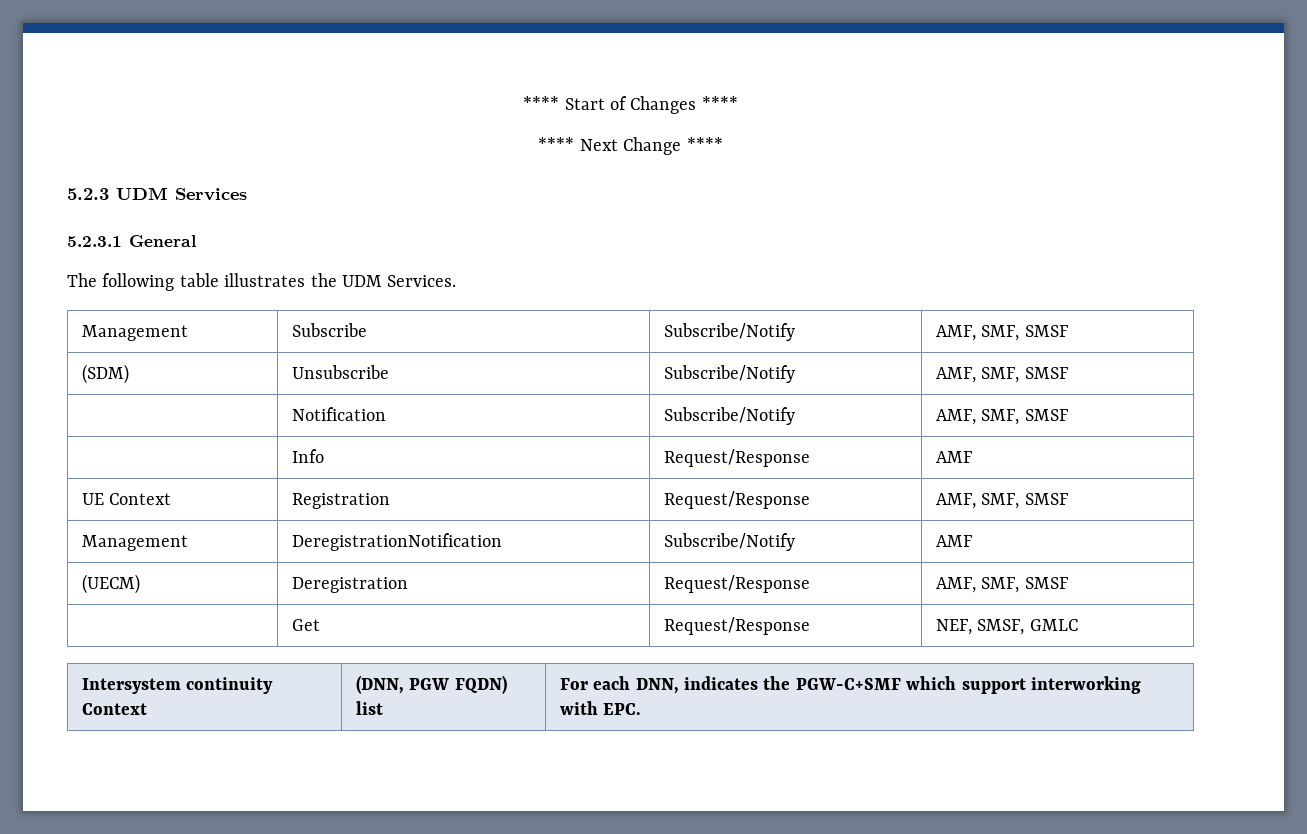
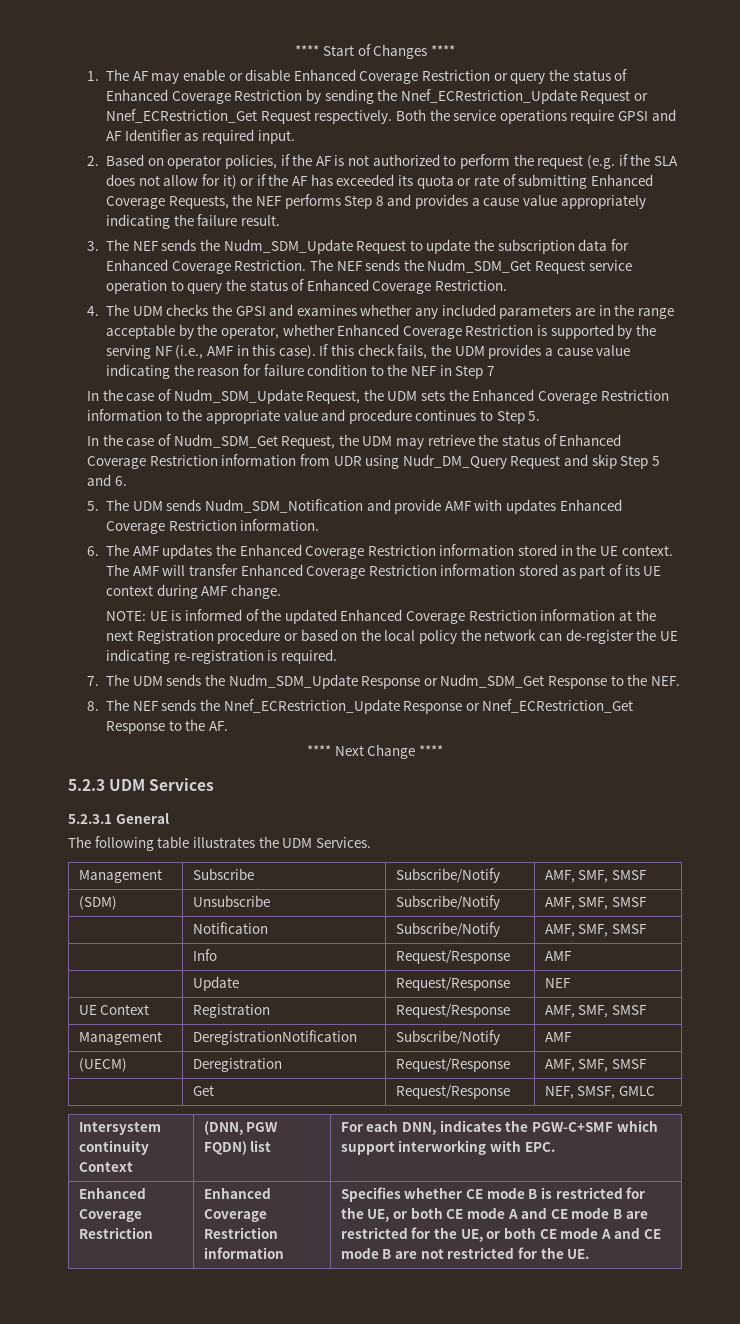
(738, 103) none -> [86,69,628,84] [105,89,649,104] [105,109,676,124] [105,129,295,144] [86,154,678,169] [105,174,653,189] [105,194,646,209] [105,214,280,229] [86,239,630,254] [105,259,632,274] [105,279,508,294] [86,304,674,319] [105,324,657,339] [105,344,631,359] [105,364,496,379] [86,389,669,404] [86,409,541,424] [86,434,622,449] [86,454,661,469] [86,474,127,486] [86,499,622,514] [105,519,320,534] [86,544,673,559] [105,564,662,579] [105,584,281,599] [105,609,656,624] [105,629,678,644] [105,649,337,664] [86,674,681,689] [86,699,634,714] [105,719,228,734] // 1. The AF may enable or disable Enhanced Coverage Restriction or query the status of Enhanced Coverage Restriction by sending the Nnef_ECRestriction_Update Request or Nnef_ECRestriction_Get Request respectively. Both the service operations require GPSI and AF Identifier as required input. // 2. Based on operator policies, if the AF is not authorized to perform the request (e.g. if the SLA does not allow for it) or if the AF has exceeded its quota or rate of submitting Enhanced Coverage Requests, the NEF performs Step 8 and provides a cause value appropriately indicating the failure result. // 3. The NEF sends the Nudm_SDM_Update Request to update the subscription data for Enhanced Coverage Restriction. The NEF sends the Nudm_SDM_Get Request service operation to query the status of Enhanced Coverage Restriction. // 4. The UDM checks the GPSI and examines whether any included parameters are in the range acceptable by the operator, whether Enhanced Coverage Restriction is supported by the serving NF (i.e., AMF in this case). If this check fails, the UDM provides a cause value indicating the reason for failure condition to the NEF in Step 7 // In the case of Nudm_SDM_Update Request, the UDM sets the Enhanced Coverage Restriction information to the appropriate value and procedure continues to Step 5. // In the case of Nudm_SDM_Get Request, the UDM may retrieve the status of Enhanced Coverage Restriction information from UDR using Nudr_DM_Query Request and skip Step 5 and 6. // 5. The UDM sends Nudm_SDM_Notification and provide AMF with updates Enhanced Coverage Restriction information. // 6. The AMF updates the Enhanced Coverage Restriction information stored in the UE context. The AMF will transfer Enhanced Coverage Restriction information stored as part of its UE context during AMF change. // NOTE: UE is informed of the updated Enhanced Coverage Restriction information at the next Registration procedure or based on the local policy the network can de-register the UE indicating re-registration is required. // 7. The UDM sends the Nudm_SDM_Update Response or Nudm_SDM_Get Response to the NEF. // 8. The NEF sends the Nnef_ECRestriction_Update Response or Nnef_ECRestriction_Get Response to the AF.
(972, 457) none -> [192,976,239,991] [395,977,510,991] [544,978,571,988] // | Update | Request/Response | NEF
(642, 709) none -> [78,1187,146,1199] [78,1209,142,1222] [78,1227,153,1239] [203,1187,271,1199] [203,1209,267,1222] [203,1227,278,1239] [203,1247,284,1259] [340,1187,646,1202] [340,1207,648,1222] [340,1227,662,1242] [340,1247,590,1259] // Enhanced Coverage Restriction | Enhanced Coverage Restriction information | Specifies whether CE mode B is restricted for the UE, or both CE mode A and CE mode B are restricted for the UE, or both CE mode A and CE mode B are not restricted for the UE.

